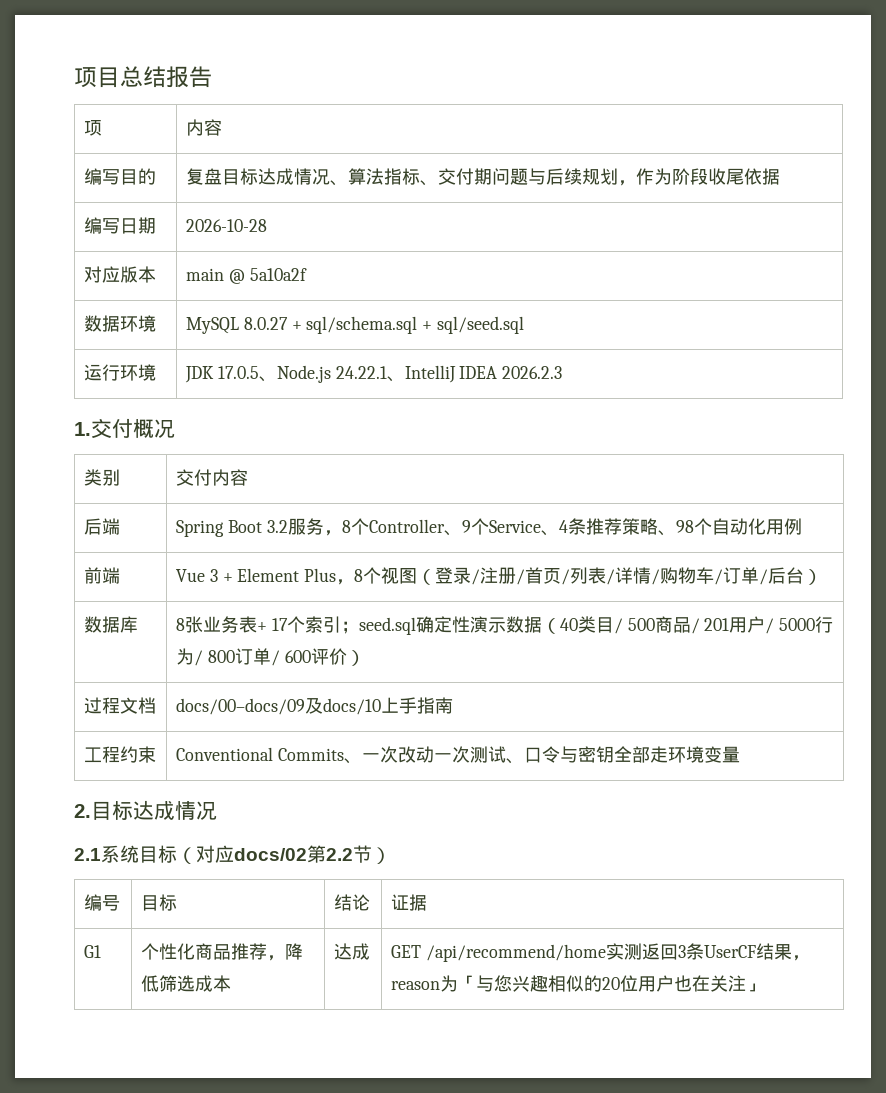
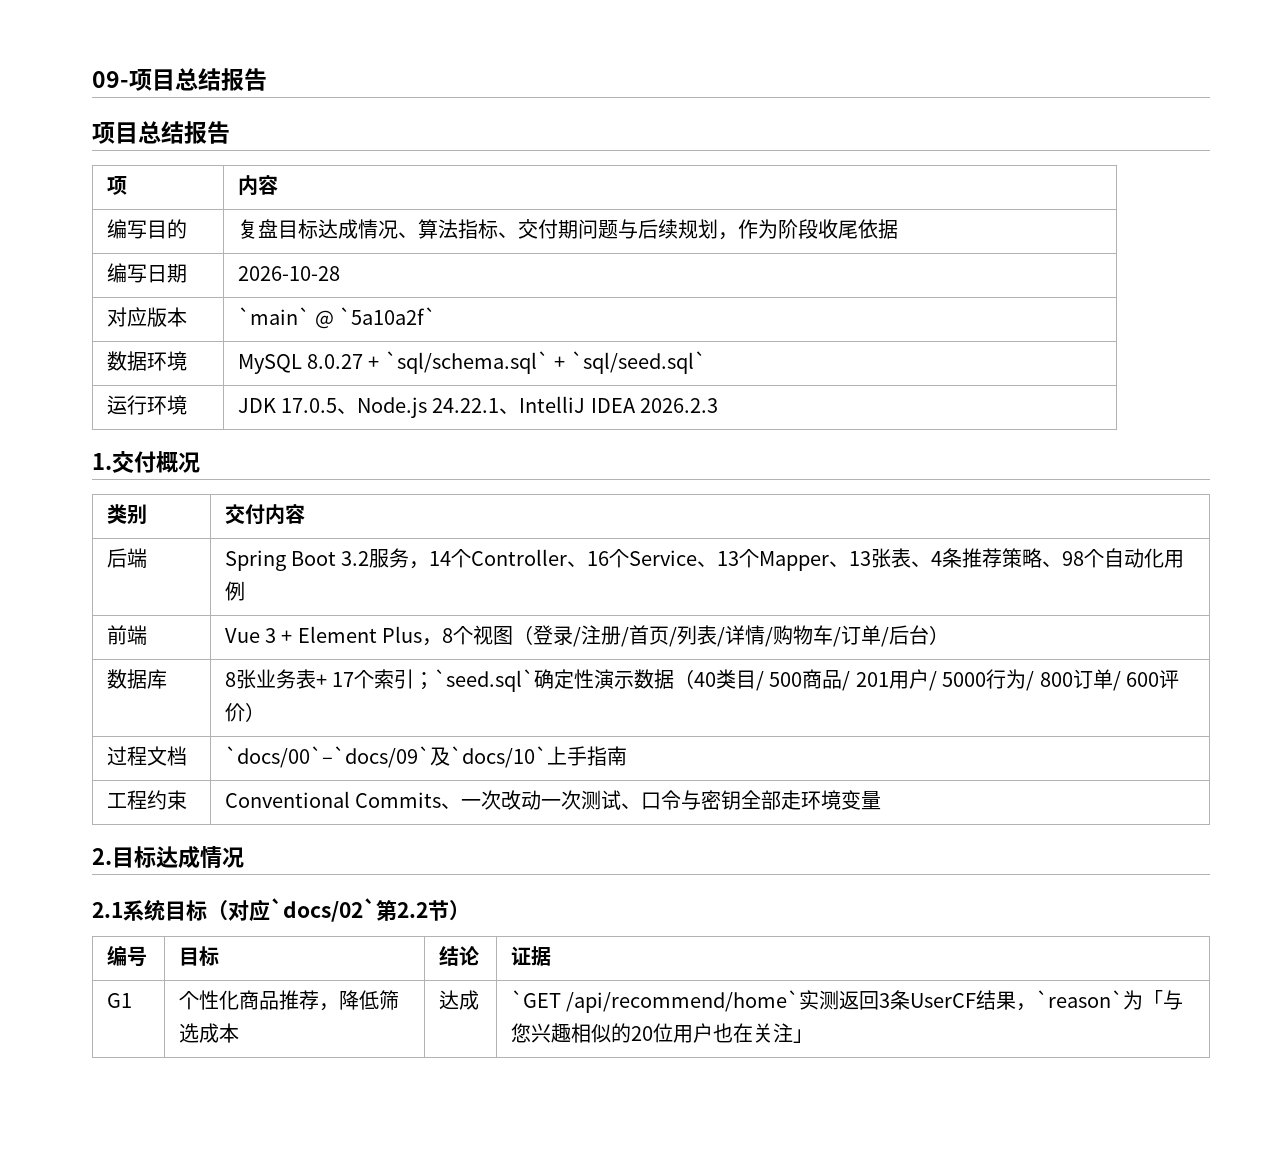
(74, 77) none -> [92,68,267,91] 09-项目总结报告 //
[185,268,307,284] main @ 5a10a2f -> [237,307,437,329] `main` @ `5a10a2f`
[306,316,525,334] sql/schema.sql + sql/seed.sql -> [384,351,706,374] `sql/schema.sql` + `sql/seed.sql`
[341,520,351,533] 8 -> [429,551,452,566] 14
[461,520,471,533] 9 -> [587,551,610,566] 16
(559, 533) none -> [717,548,932,571] 13个Mapper、13张表、
[358,617,416,635] seed.sql -> [433,669,534,692] `seed.sql`
[175,698,381,715] docs/00–docs/09及docs/10 -> [224,746,547,768] `docs/00`–`docs/09`及`docs/10`
[234,848,307,861] docs/02 -> [270,898,376,922] `docs/02`
[390,944,606,962] GET /api/recommend/home -> [510,990,799,1013] `GET /api/recommend/home`
[390,981,440,990] reason -> [1035,990,1123,1008] `reason`

